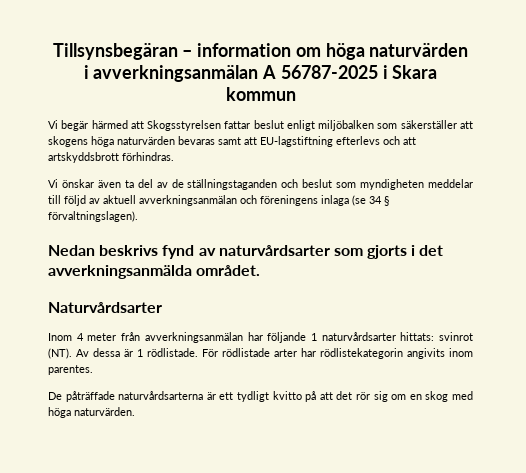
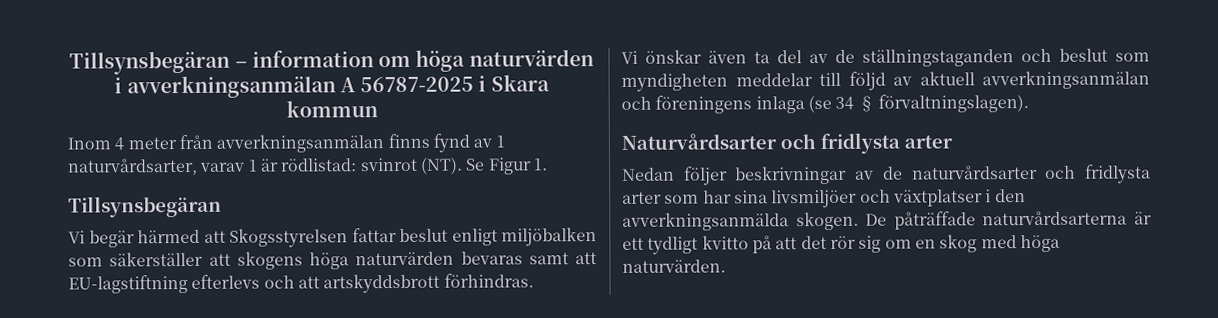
(296, 94) none -> [67,133,505,153] [67,157,548,176] [68,195,222,218] // Inom 4 meter från avverkningsanmälan finns fynd av 1 naturvårdsarter, varav 1 är rödlistad: svinrot (NT). Se Figur 1. // Tillsynsbegäran
[48,245,444,259] [48,265,261,279] [48,302,162,313] [48,332,473,343] [48,348,473,359] [48,365,93,375] Nedan beskrivs fynd av naturvårdsarter som gjorts i det avverkningsanmälda området. // Naturvårdsarter // Inom 4 meter från avverkningsanmälan har följande 1 naturvårdsarter hittats: svinrot (NT). Av dessa är 1 rödlistade. För rödlistade arter har rödlistekategorin angivits inom parentes. // -> [621,132,953,155] [622,164,1151,186] [622,189,1026,209] [622,211,859,231] Naturvårdsarter och fridlysta arter // Nedan följer beskrivningar av de naturvårdsarter och fridlysta arter som har sina livsmiljöer och växtplatser i den avverkningsanmälda skogen.

